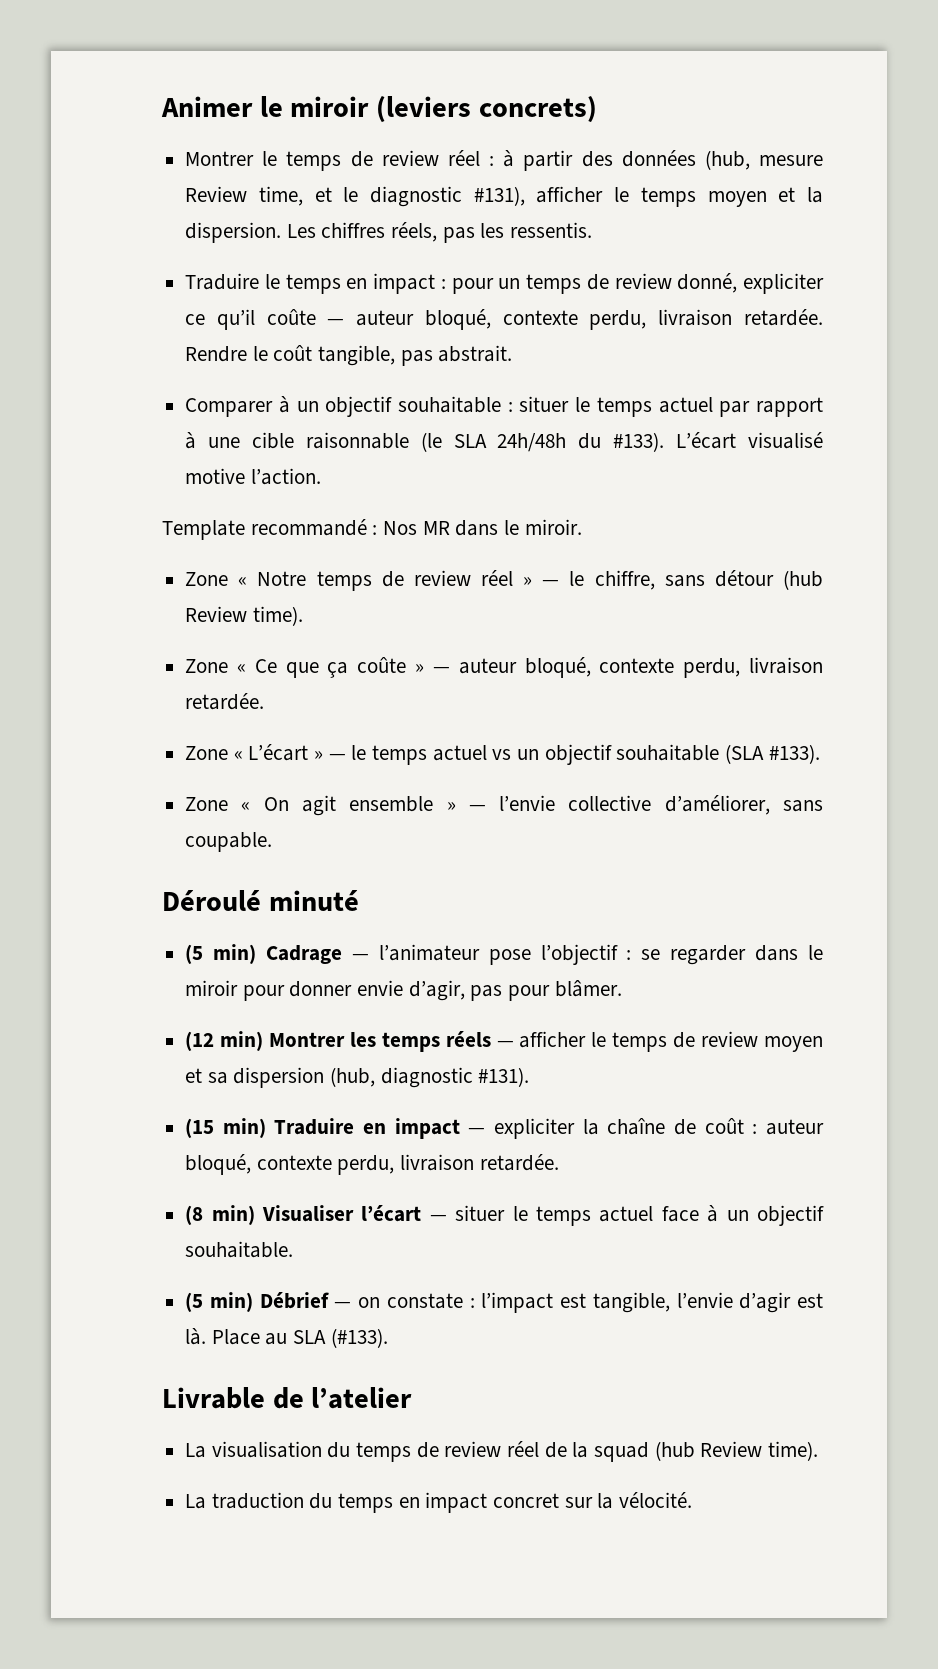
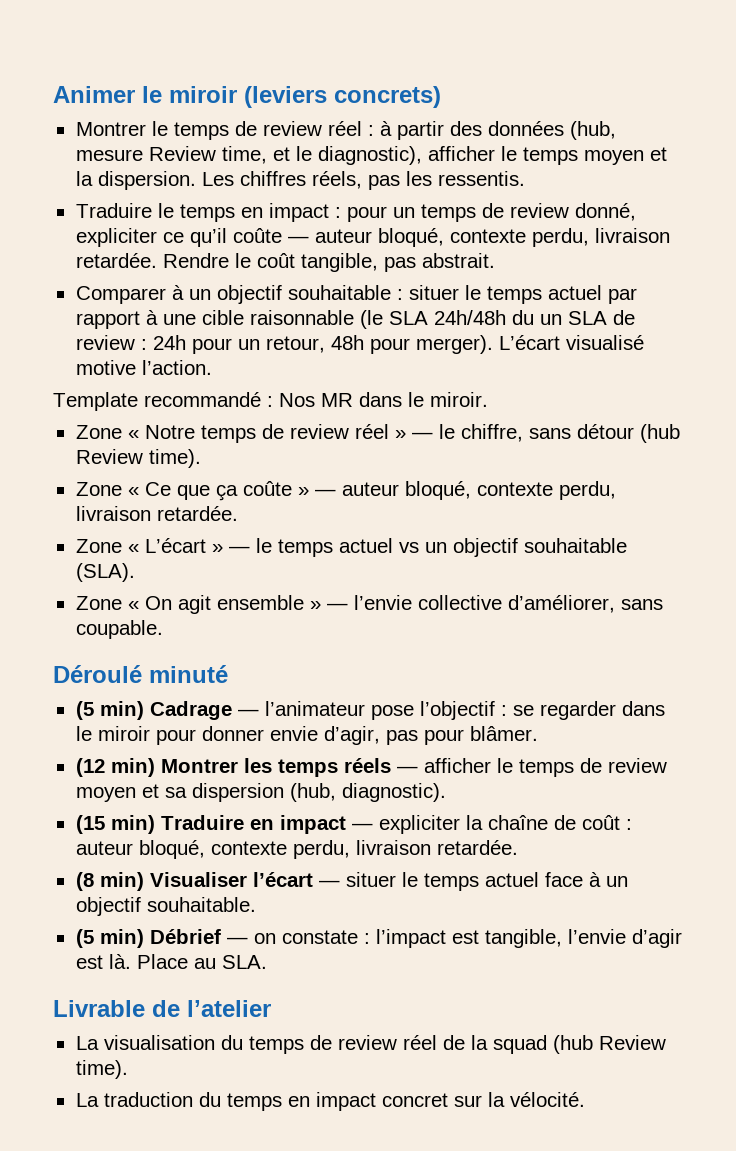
[369,186,525,207] diagnostic #131), -> [317,146,422,165] diagnostic),
[613,432,665,452] #133). -> [539,310,635,325] [75,335,493,354] un SLA de review : 24h pour un retour, 48h pour merger).
[725,744,820,764] (SLA #133). -> [75,563,135,582] (SLA).
[380,1067,530,1088] diagnostic #131). -> [341,783,446,802] diagnostic).
[293,1328,388,1348] SLA (#133). -> [221,955,267,969] SLA.

